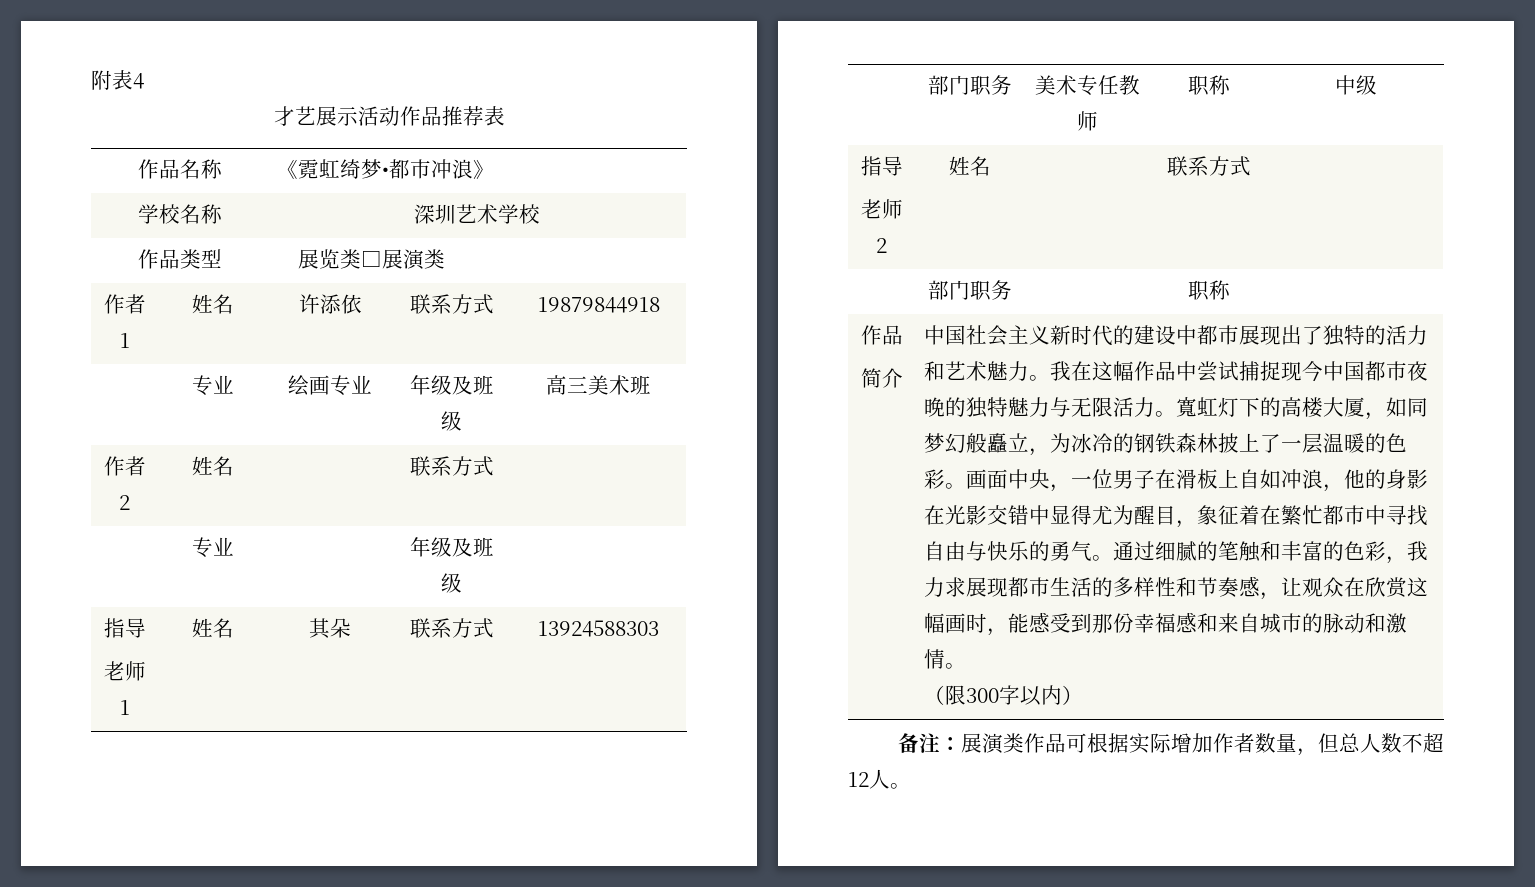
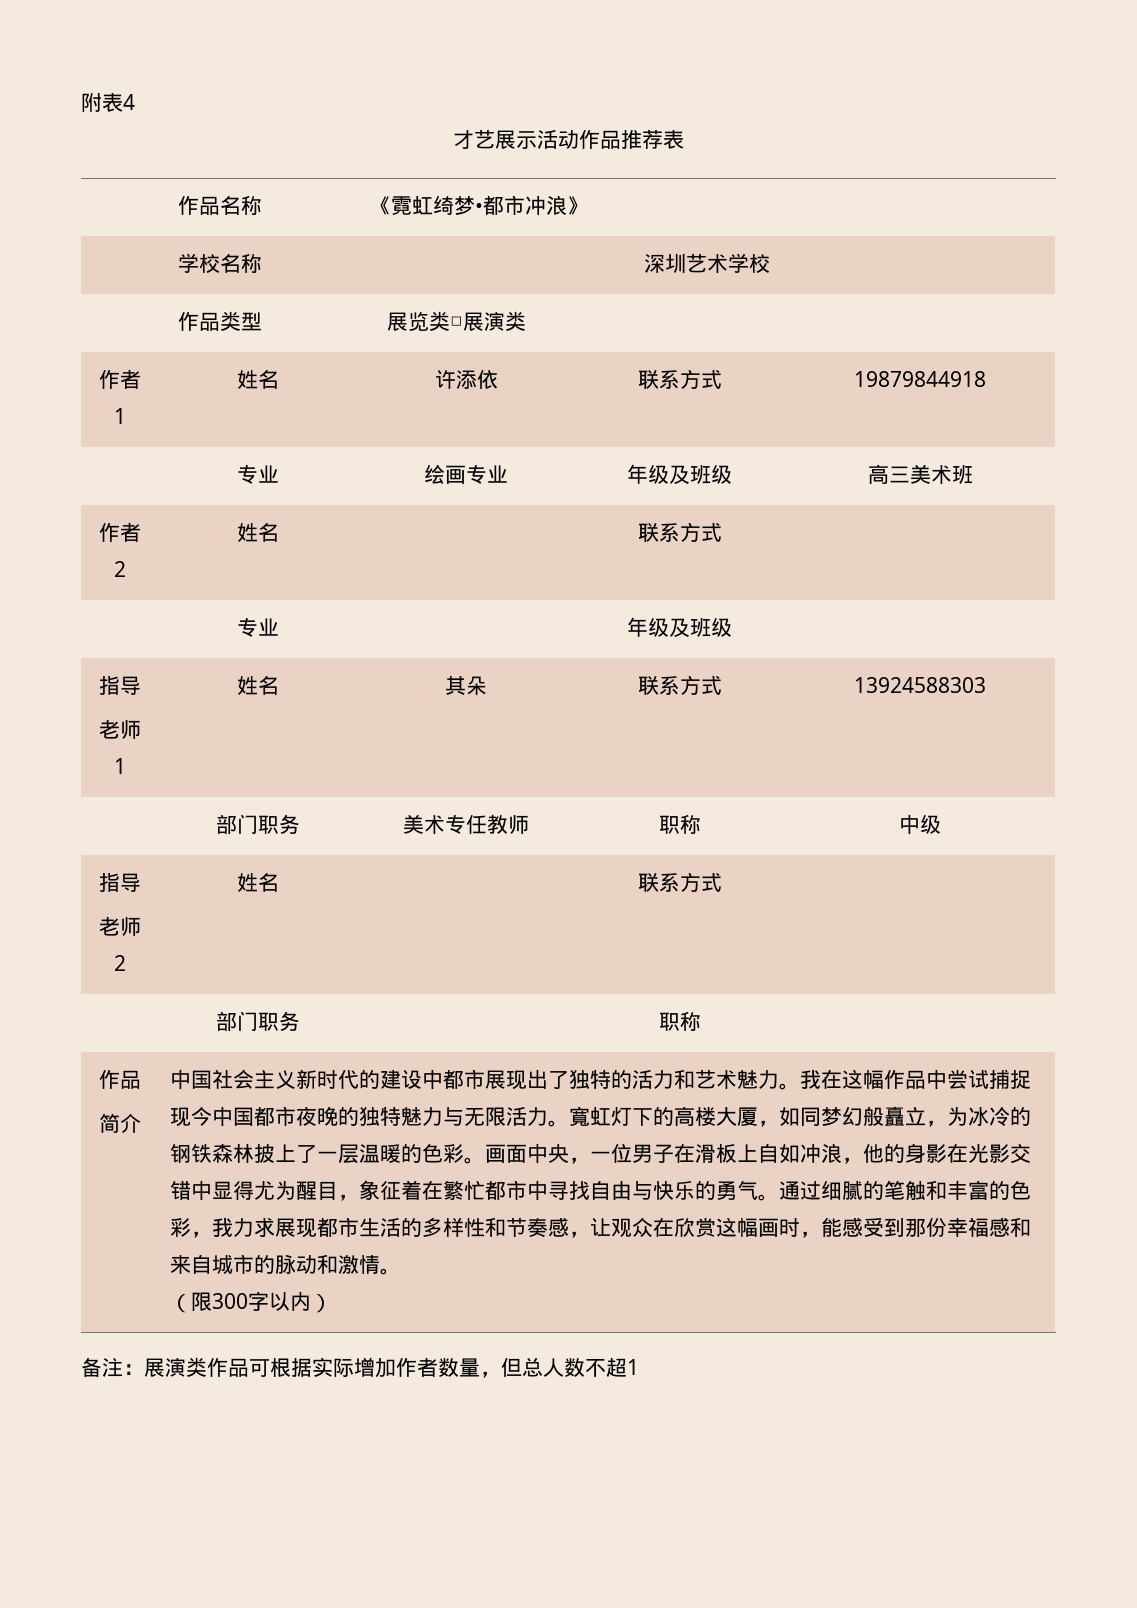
[848,769,911,789] 12人。 -> [627,1359,639,1375] 1

